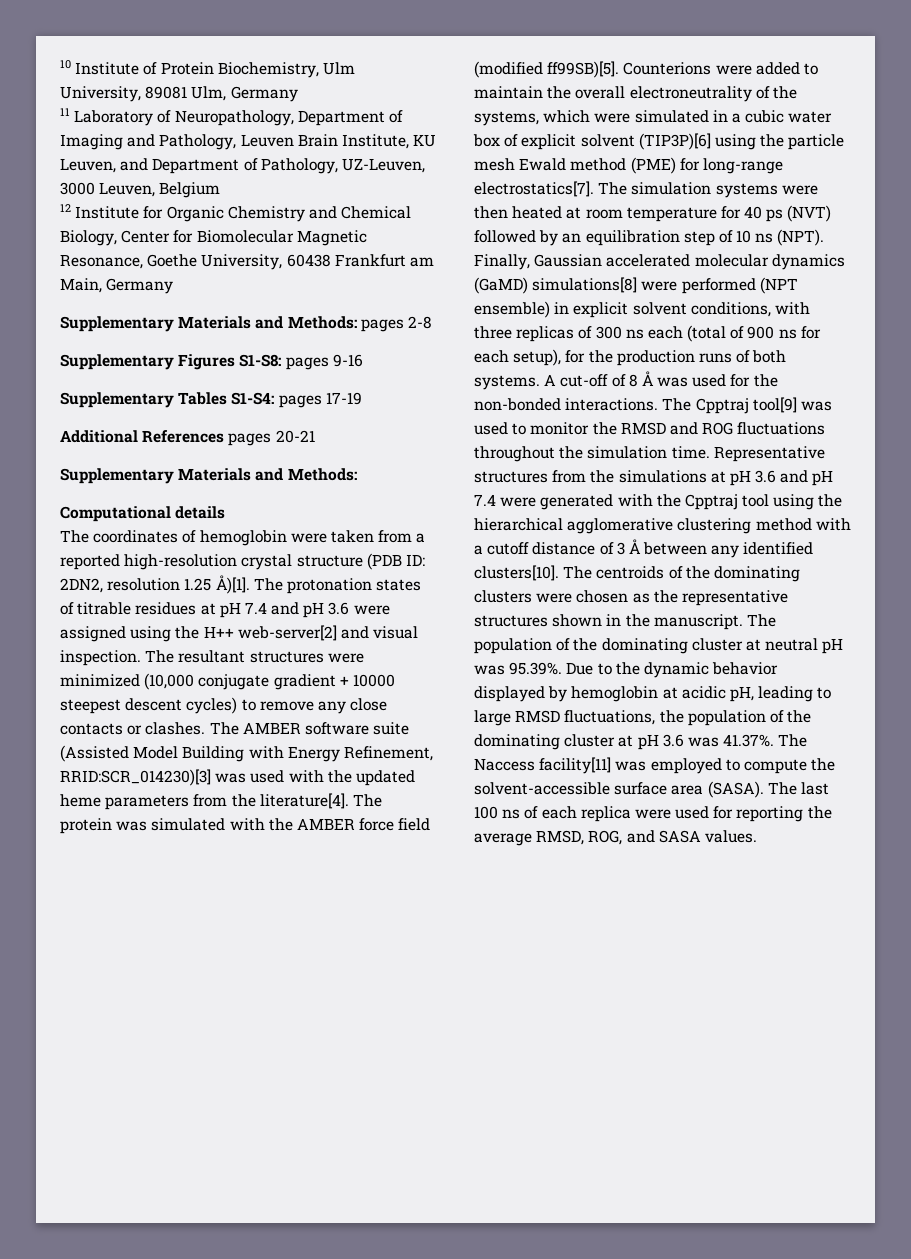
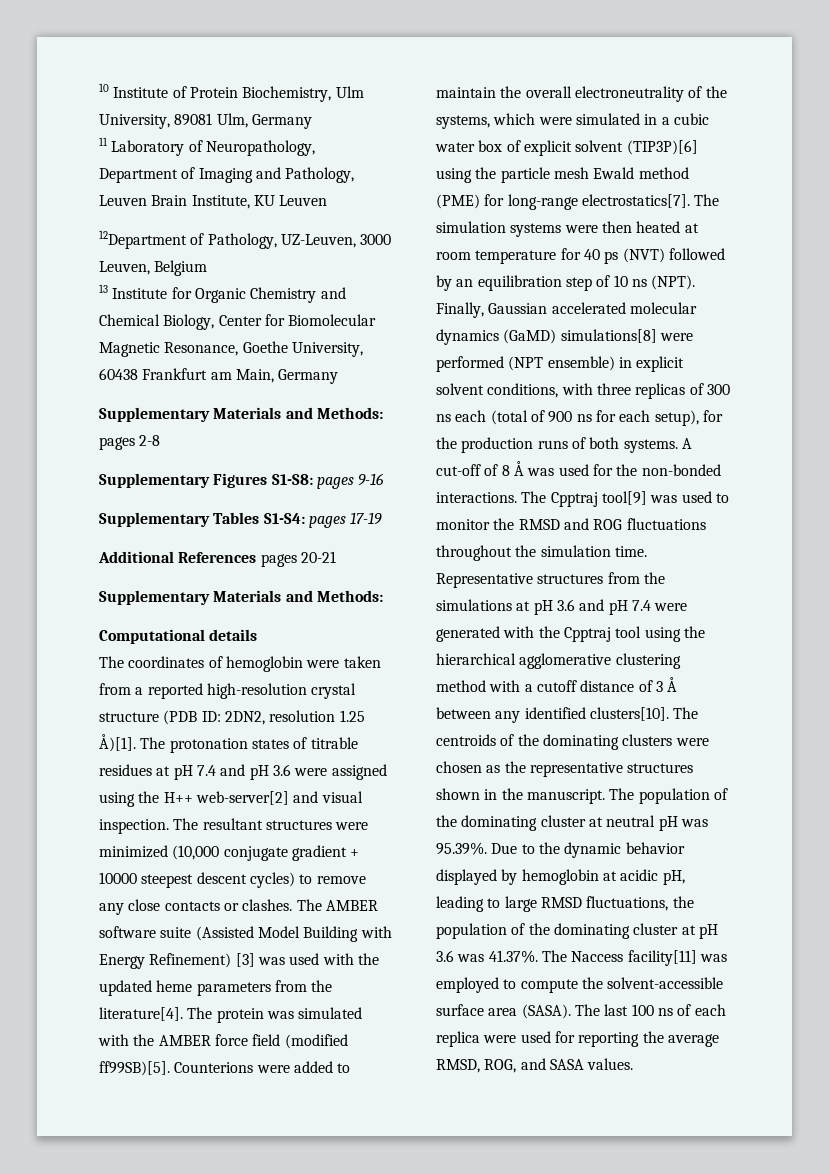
[60,158,240,174] Leuven, and Department -> [279,195,328,206] [99,230,187,249] Leuven // 12Department
[60,204,71,212] 12 -> [99,284,108,293] 13
[343,746,433,761] [60,769,211,786] Refinement, RRID:SCR_014230)[3] -> [149,953,255,968] Refinement) [3]

